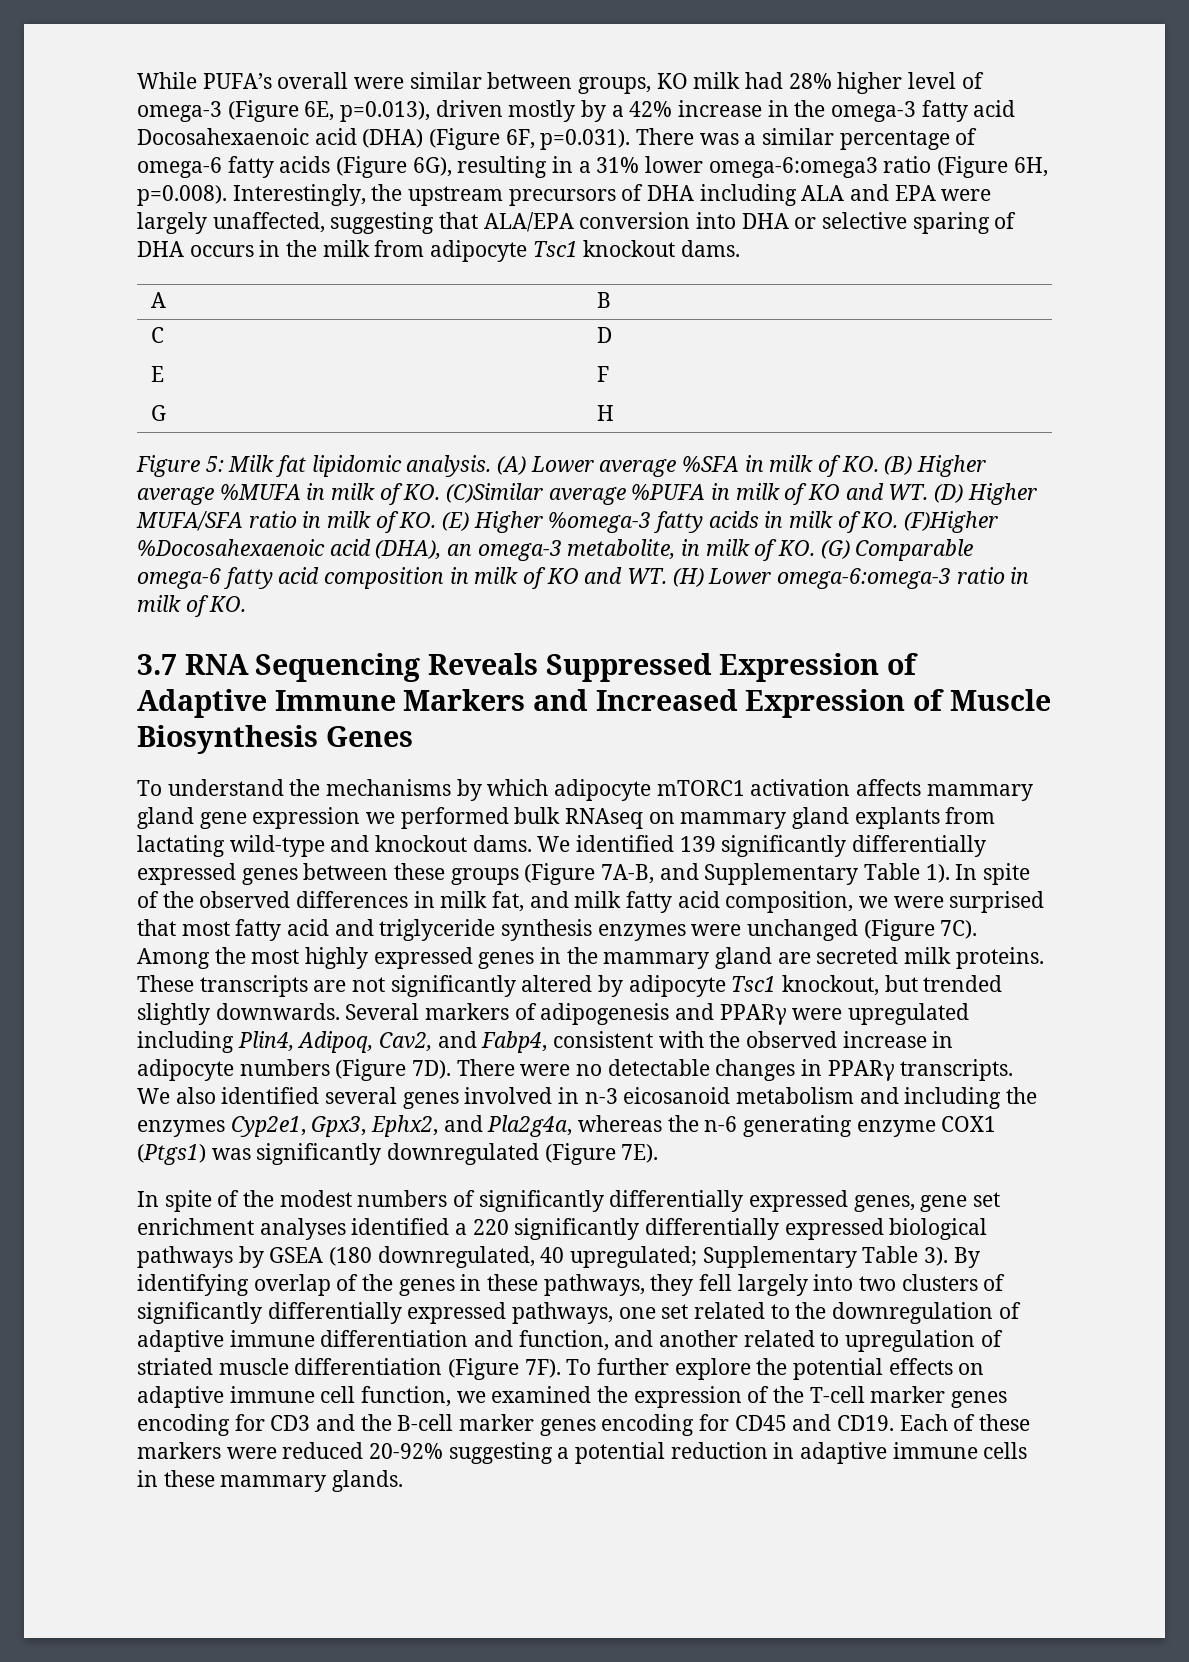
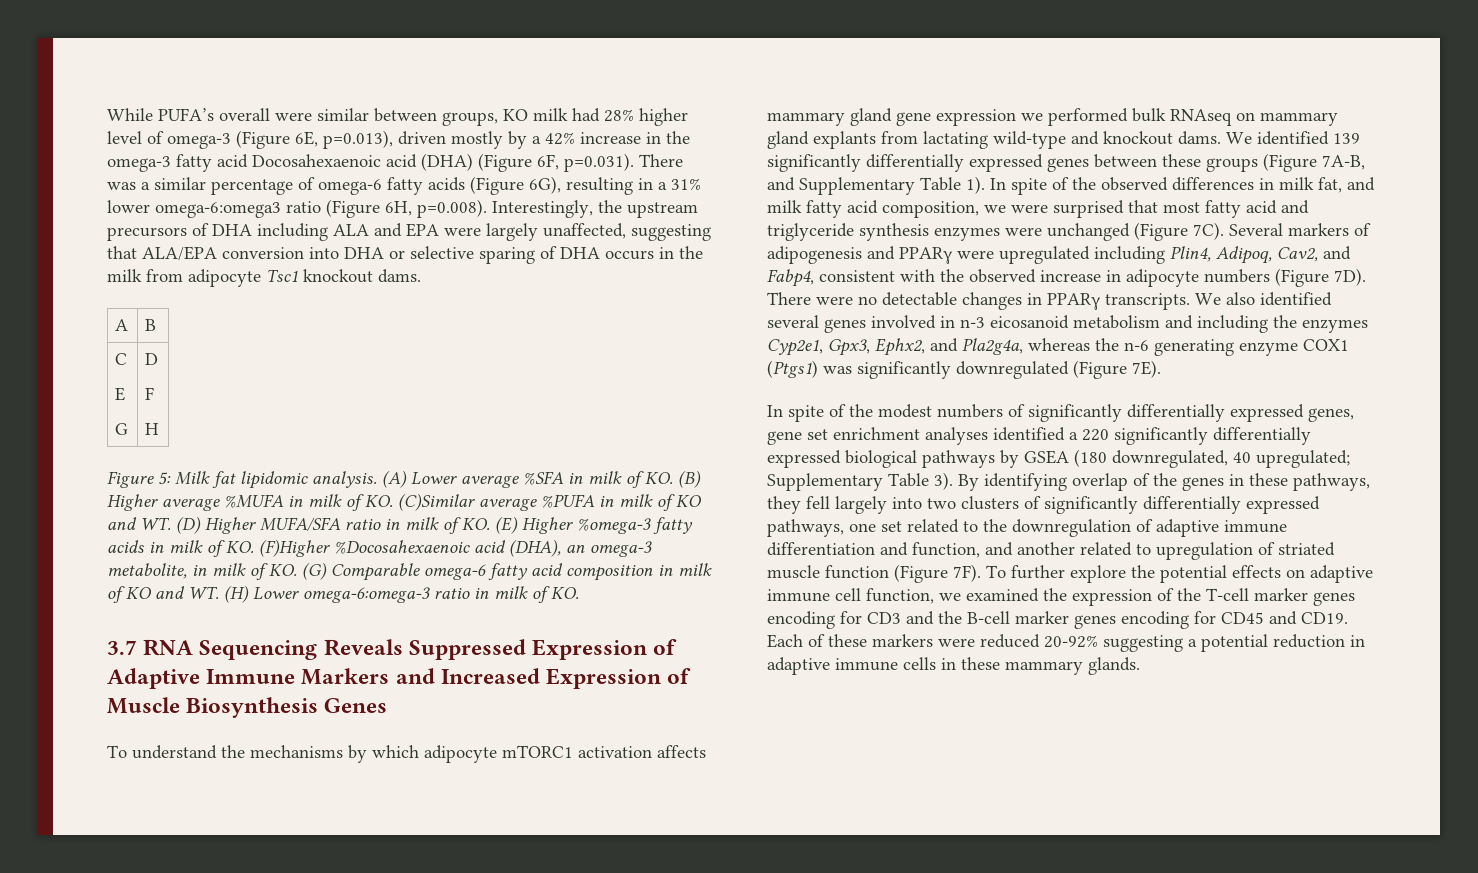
[137,947,1044,969] [137,975,1003,997] [137,1003,340,1025] Among the most highly expressed genes in the mammary gland are secreted milk proteins. These transcripts are not significantly altered by adipocyte Tsc1 knockout, but trended slightly downwards. -> (1224, 231) none
[294,1358,443,1375] differentiation -> [825,565,889,579] function

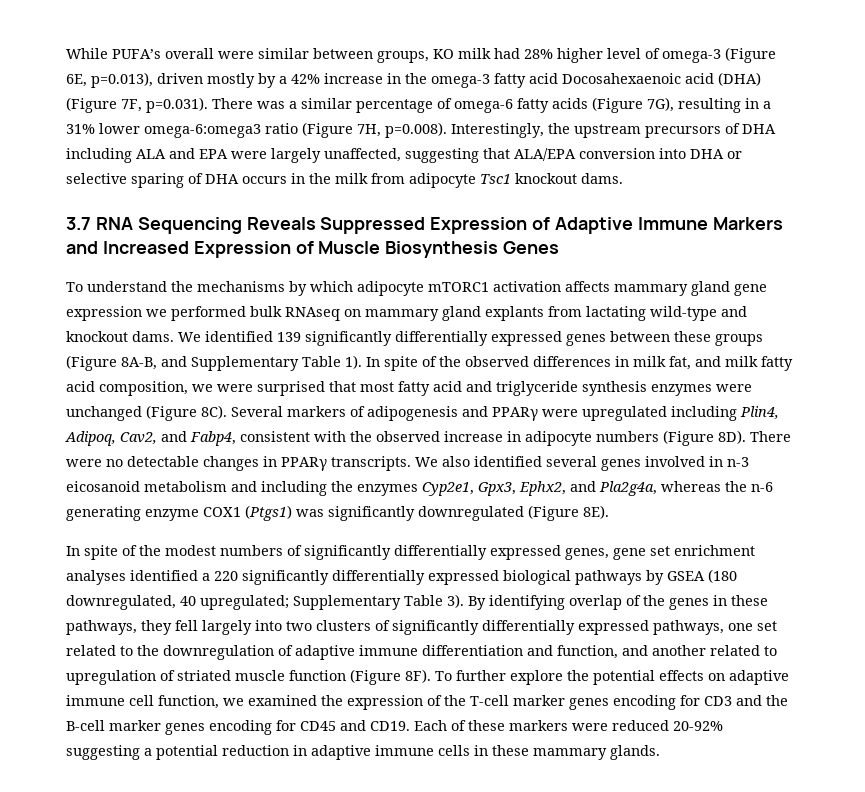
[537,154,559,170] 6F, -> [121,99,142,112] 7F,
[529,176,561,194] 6G), -> [647,97,674,112] 7G),
[385,201,412,216] 6H, -> [357,124,381,137] 7H,
[115,319,129,331] [145,319,157,331] [115,353,128,365] [115,387,126,401] [115,423,129,435] [145,353,159,365] [145,387,155,400] [145,423,160,435] [107,470,701,489] [107,493,702,511] [107,516,693,534] [107,539,652,557] [107,562,712,581] [107,585,579,603] // A | B // C // E // G | D // F // H // Figure 5: Milk fat lipidomic analysis. (A) Lower average %SFA in milk of KO. (B) Higher average %MUFA in milk of KO. (C)Similar average %PUFA in milk of KO and WT. (D) Higher MUFA/SFA ratio in milk of KO. (E) Higher %omega-3 fatty acids in milk of KO. (F)Higher %Docosahexaenoic acid (DHA), an omega-3 metabolite, in milk of KO. (G) Comparable omega-6 fatty acid composition in milk of KO and WT. (H) Lower omega-6:omega-3 ratio in milk of KO. -> (623, 178) none
[1322,155,1365,170] 7A-B, -> [121,357,157,370] 8A-B,
[1193,222,1224,240] 7C). -> [201,405,227,419] 8C).
[1334,268,1366,286] 7D). -> [718,430,746,444] 8D).
[1132,360,1161,378] 7E). -> [583,505,609,519] 8E).
[953,564,981,582] 7F). -> [405,669,431,683] 8F).

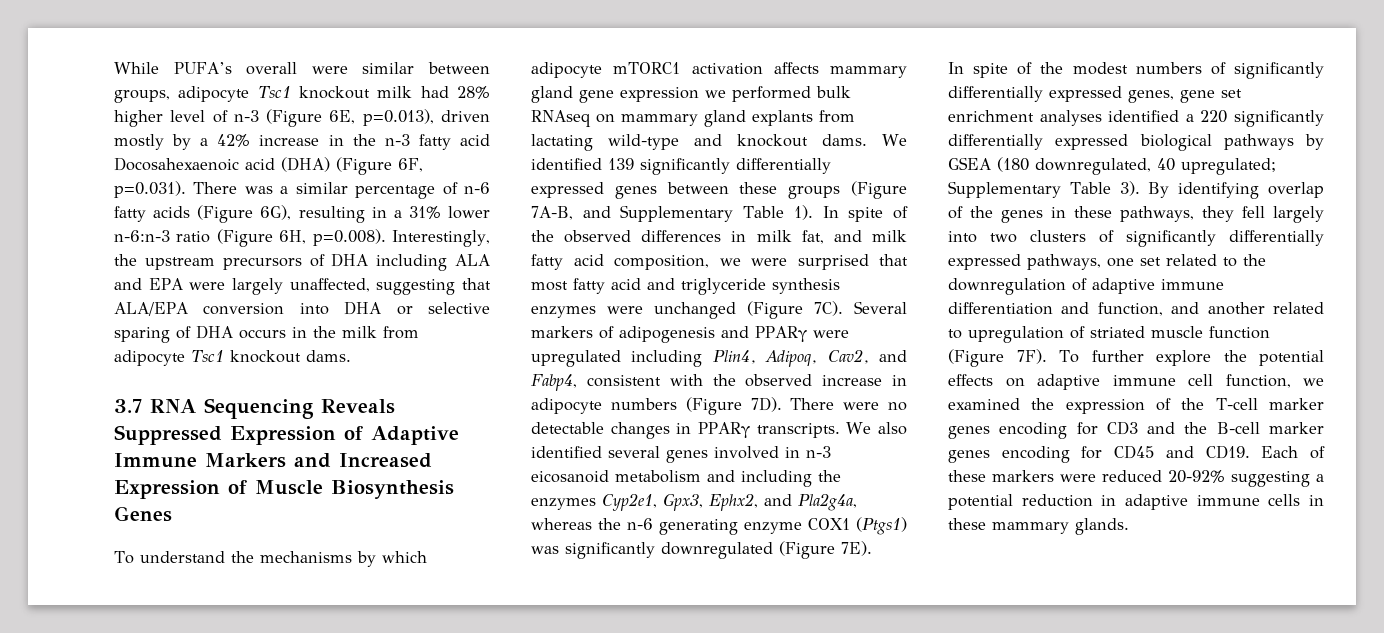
[433,49,454,59] KO -> [178,86,370,102] adipocyte Tsc1 knockout
[662,49,721,63] omega-3 -> [233,110,259,122] n-3
[431,74,490,88] omega-3 -> [384,134,410,146] n-3
[121,99,142,112] 7F, -> [398,158,423,172] 6F,
[454,99,513,113] omega-6 -> [464,182,490,194] n-6
[647,97,674,112] 7G), -> [260,205,292,220] 6G),
[144,124,261,138] omega-6:omega3 -> [114,230,170,242] n-6:n-3
[357,124,381,137] 7H, -> [279,230,307,244] 6H,
[121,357,157,370] 8A-B, -> [531,206,573,220] 7A-B,
[201,405,227,419] 8C). -> [814,301,843,316] 7C).
[718,430,746,444] 8D). -> [750,397,782,412] 7D).
[583,505,609,519] 8E). -> [841,541,872,556] 7E).
[405,669,431,683] 8F). -> [1016,349,1047,364] 7F).

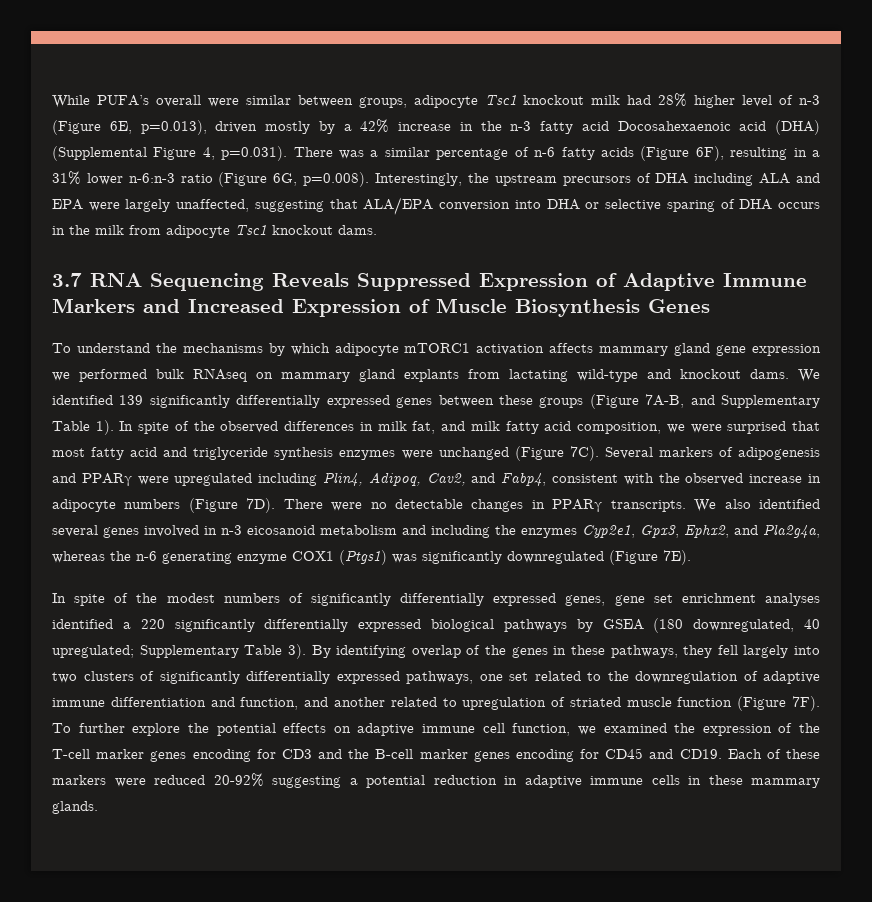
[336,157,423,175] (Figure 6F, -> [52,146,215,161] (Supplemental Figure 4,
[260,205,292,220] 6G), -> [695,146,724,161] 6F),
[279,230,307,244] 6H, -> [273,173,298,186] 6G,

